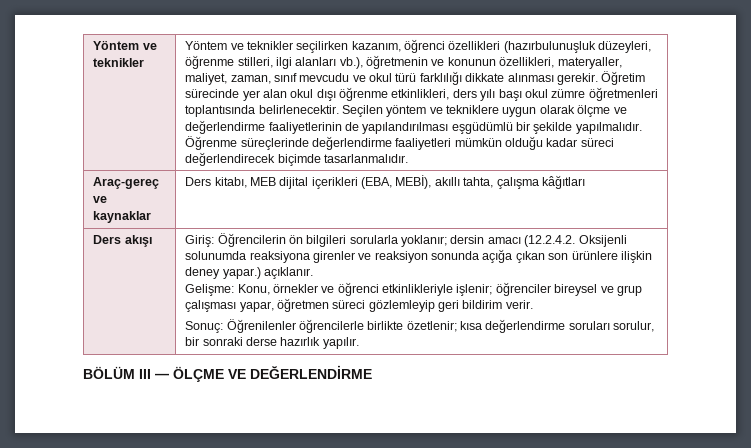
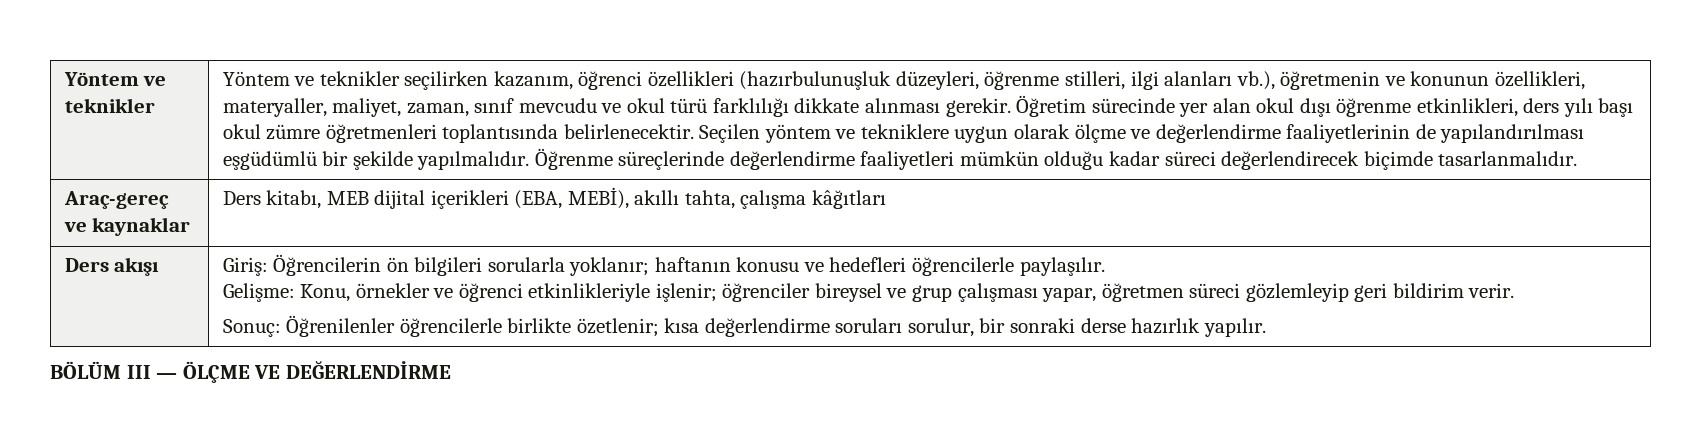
[450,235,627,247] [185,249,652,263] [185,267,313,279] dersin amacı (12.2.4.2. Oksijenli solunumda reaksiyona girenler ve reaksiyon sonunda açığa çıkan son ürünlere ilişkin deney yapar.) açıklanır. -> [654,257,1105,276] haftanın konusu ve hedefleri öğrencilerle paylaşılır.

